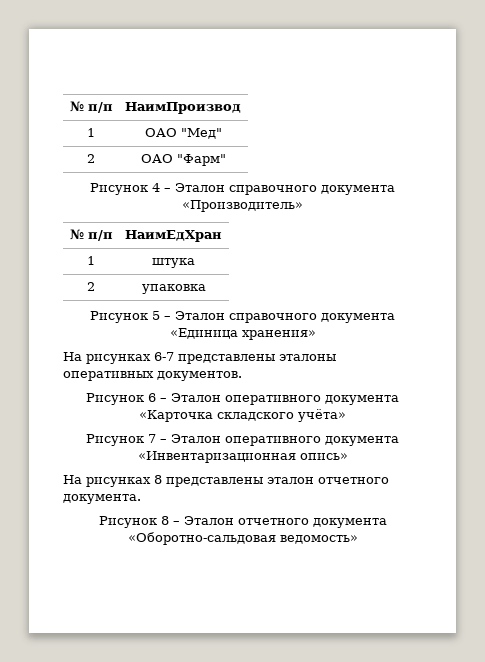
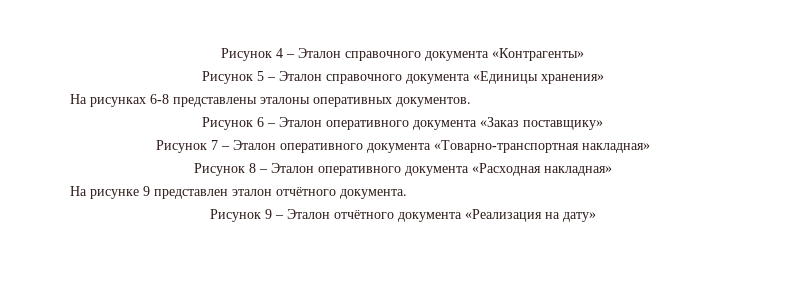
[69,101,113,113] [125,102,241,114] [87,128,95,137] [144,128,222,139] [87,154,95,163] [140,154,226,166] № п/п | НаимПроизвод // 1 | ОАО "Мед" // 2 | ОАО "Фарм" // -> (221, 54) none
[182,200,303,212] [69,229,113,241] [125,230,222,242] [87,256,95,265] [152,258,195,268] [87,282,95,291] [141,284,206,294] «Производитель» // № п/п | НаимЕдХран // 1 | штука // 2 | упаковка -> [492,48,584,61] «Контрагенты»
[169,328,238,339] «Единица -> [472,71,538,84] «Единицы
[154,352,174,361] 6-7 -> [150,94,169,104] 6-8
[139,409,346,422] «Карточка складского учёта» -> [480,117,603,130] «Заказ поставщику»
[137,451,348,463] [63,475,389,487] [63,494,141,504] [98,516,387,528] [127,532,358,545] «Инвентаризационная опись» // На рисунках 8 представлены эталон отчетного документа. // Рисунок 8 – Эталон отчетного документа «Оборотно-сальдовая ведомость» -> [433,140,650,153] [193,163,612,176] [70,186,407,199] [209,209,596,222] «Товарно-транспортная накладная» // Рисунок 8 – Эталон оперативного документа «Расходная накладная» // На рисунке 9 представлен эталон отчётного документа. // Рисунок 9 – Эталон отчётного документа «Реализация на дату»

